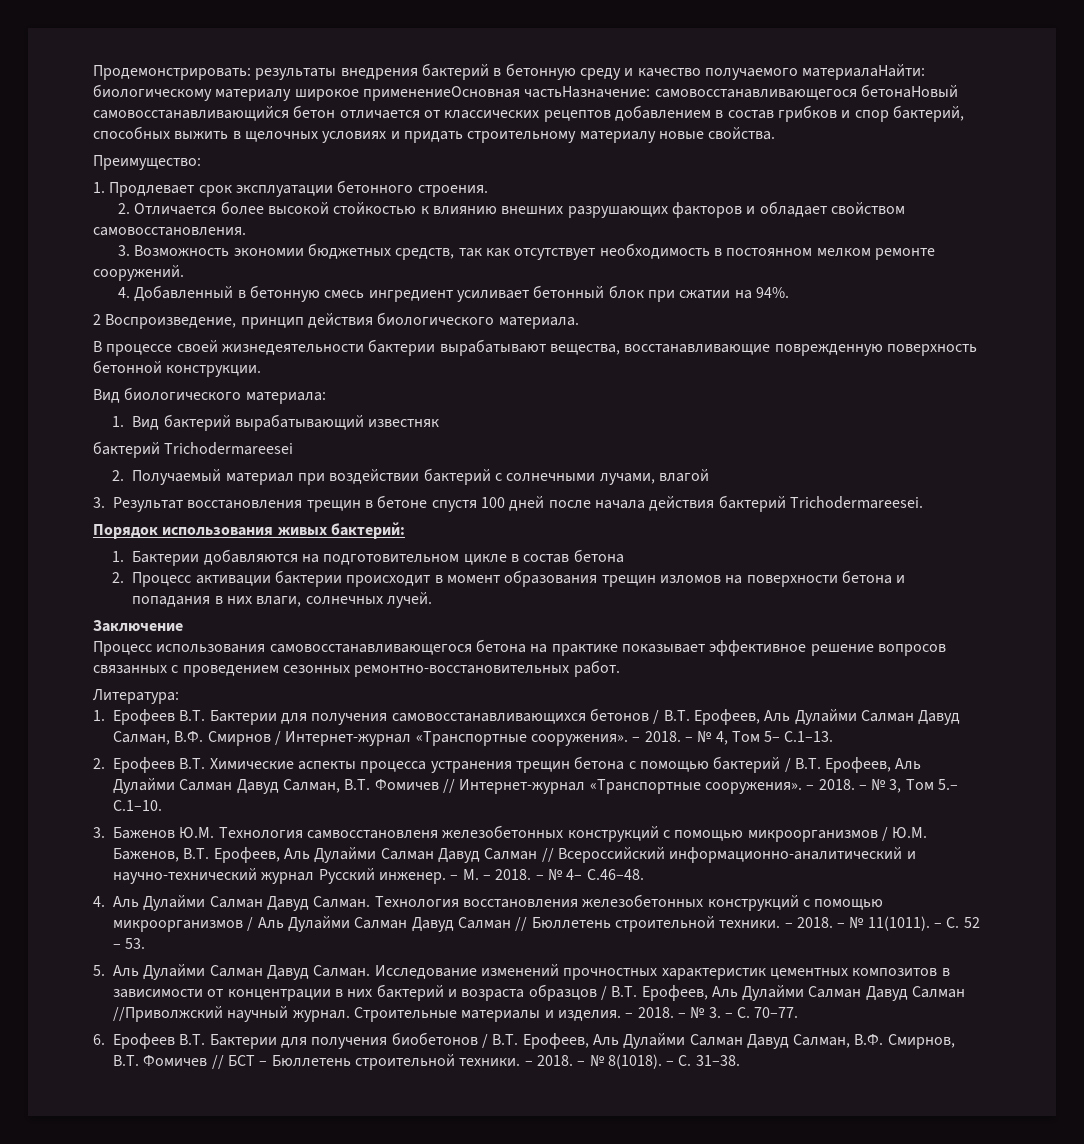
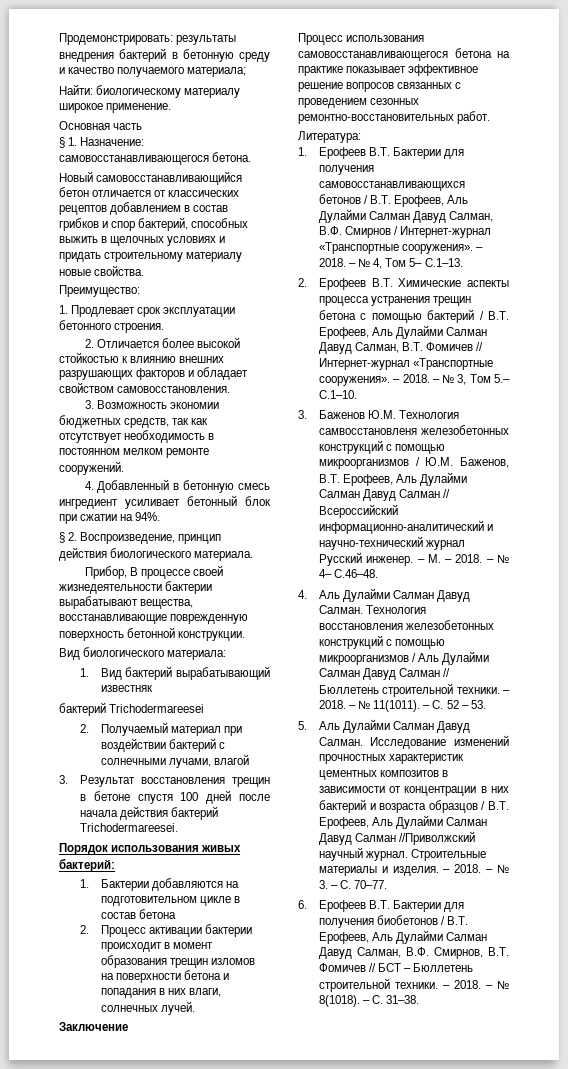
[802,64,926,80] материалаНайти: -> [187,67,247,77] [59,84,93,95] материала; // Найти:
[362,84,958,101] применениеОсновная частьНазначение: самовосстанавливающегося бетонаНовый -> [106,103,172,113] [59,121,143,130] [59,137,145,148] [59,152,252,165] [59,171,93,182] применение. // Основная часть // § 1. Назначение: самовосстанавливающегося бетона. // Новый
[93,314,101,325] 2 -> [59,532,78,543] § 2.
(579, 323) none -> [84,566,127,579] Прибор,

